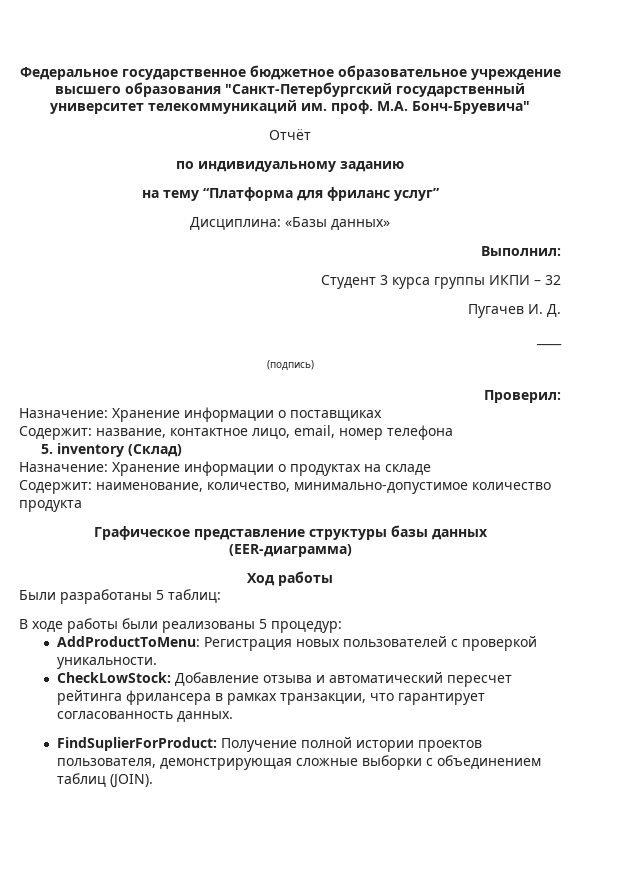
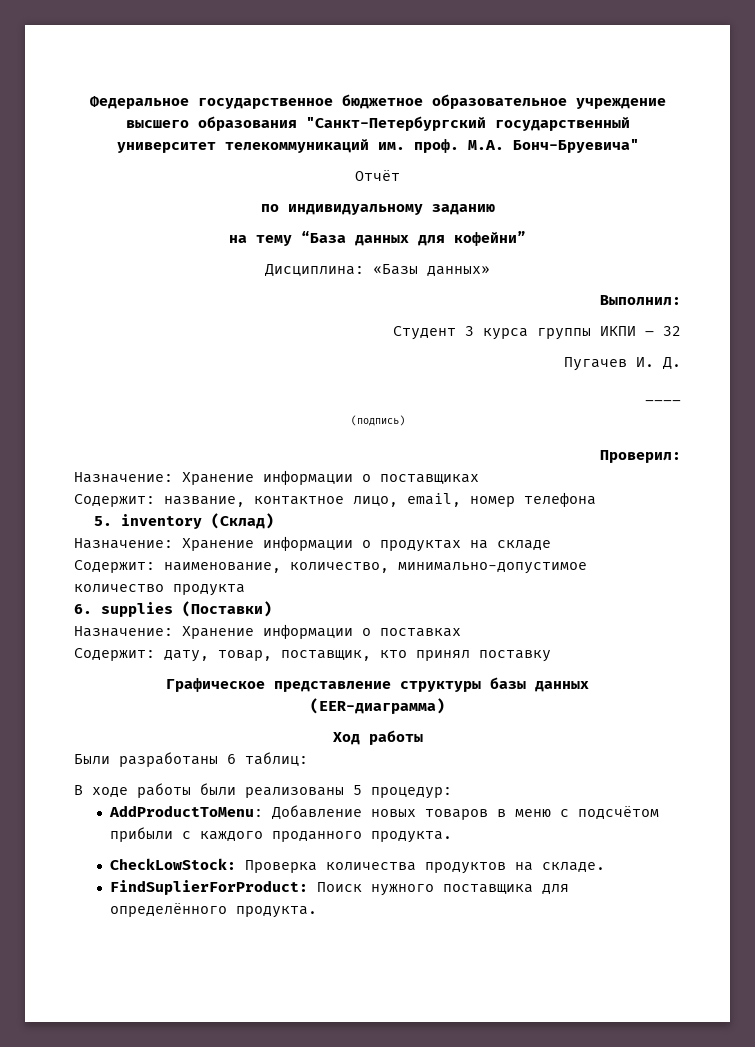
[202,187,440,201] “Платформа для фриланс услуг” -> [301,231,526,246] “База данных для кофейни”
(82, 506) none -> [74,601,272,617] [74,624,461,639] [74,648,551,662] // 6. supplies (Поставки) // Назначение: Хранение информации о поставках // Содержит: дату, товар, поставщик, кто принял поставку
[156,590,164,600] 5 -> [227,754,236,764] 6
[203,636,537,651] [56,657,157,669] [56,672,512,687] [56,690,485,705] [56,711,233,722] [56,737,482,752] [56,755,541,770] [56,773,153,788] Регистрация новых пользователей с проверкой уникальности. // CheckLowStock: Добавление отзыва и автоматический пересчет рейтинга фрилансера в рамках транзакции, что гарантирует согласованность данных. // FindSuplierForProduct: Получение полной истории проектов пользователя, демонстрирующая сложные выборки с объединением таблиц (JOIN). -> [271,805,659,820] [109,827,452,843] [109,858,605,874] [109,880,569,896] [109,903,317,918] Добавление новых товаров в меню с подсчётом прибыли с каждого проданного продукта. // CheckLowStock: Проверка количества продуктов на складе. // FindSuplierForProduct: Поиск нужного поставщика для определённого продукта.

